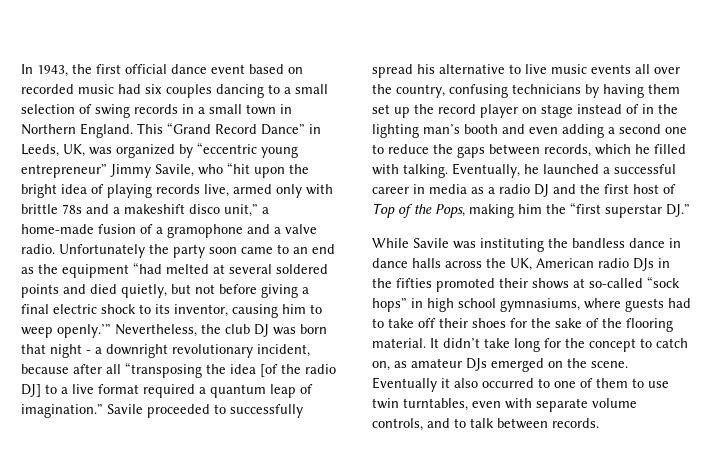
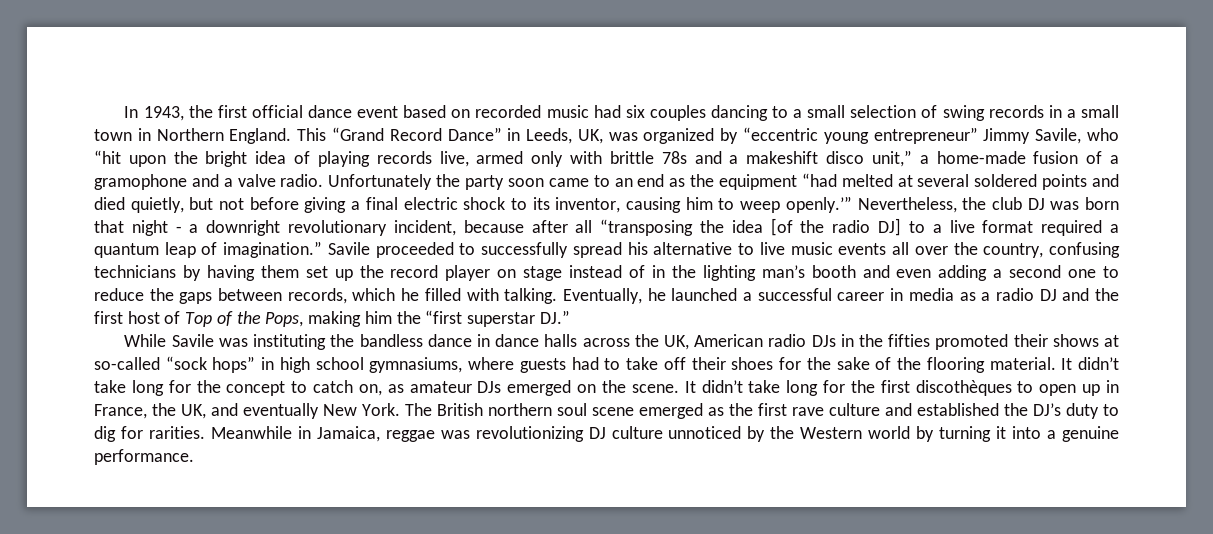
[372,377,669,392] [372,398,637,412] [372,418,599,431] Eventually it also occurred to one of them to use twin turntables, even with separate volume controls, and to talk between records. -> [684,380,1119,396] [94,403,1119,419] [94,426,1119,442] [94,449,194,465] It didn’t take long for the first discothèques to open up in France, the UK, and eventually New York. The British northern soul scene emerged as the first rave culture and established the DJ’s duty to dig for rarities. Meanwhile in Jamaica, reggae was revolutionizing DJ culture unnoticed by the Western world by turning it into a genuine performance.

